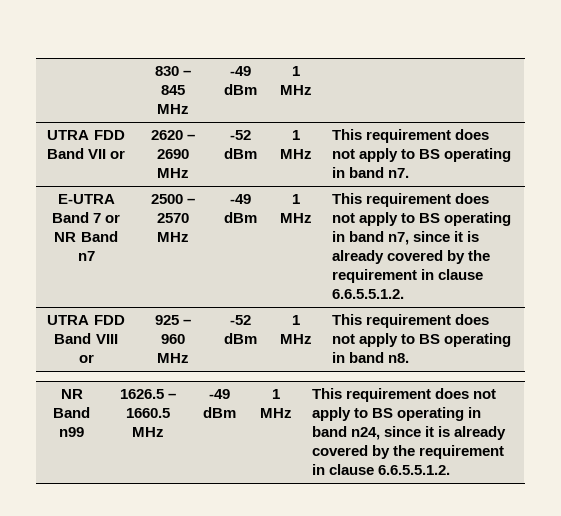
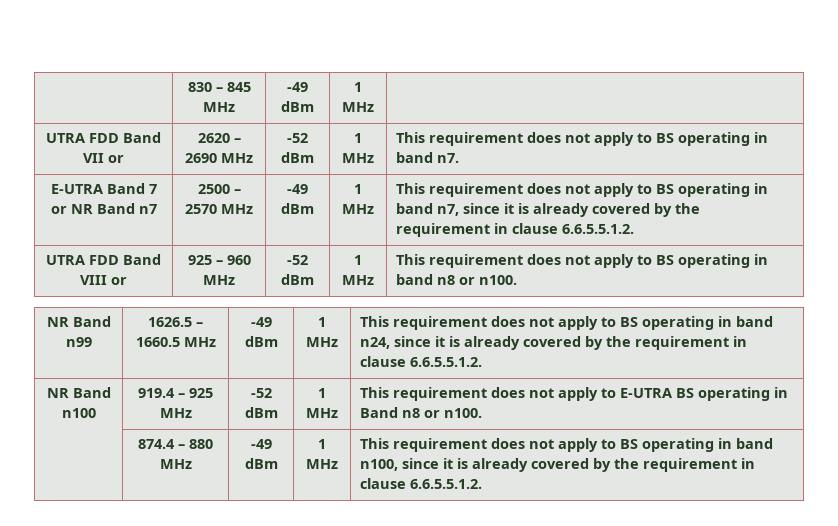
[387,353,409,363] n8. -> [436,275,517,285] n8 or n100.
(450, 470) none -> [46,387,111,398] [61,408,96,418] [138,388,214,398] [159,408,192,418] [250,388,272,398] [244,407,278,418] [318,388,326,398] [306,408,338,418] [359,387,788,401] [359,407,482,418] [138,439,214,449] [159,459,192,469] [250,439,272,449] [244,458,278,469] [318,439,326,449] [306,459,338,469] [359,438,773,452] [359,458,755,472] [359,478,482,489] // NR Band n100 | 919.4 – 925 MHz | -52 dBm | 1 MHz | This requirement does not apply to E-UTRA BS operating in Band n8 or n100. // | 874.4 – 880 MHz | -49 dBm | 1 MHz | This requirement does not apply to BS operating in band n100, since it is already covered by the requirement in clause 6.6.5.5.1.2.

